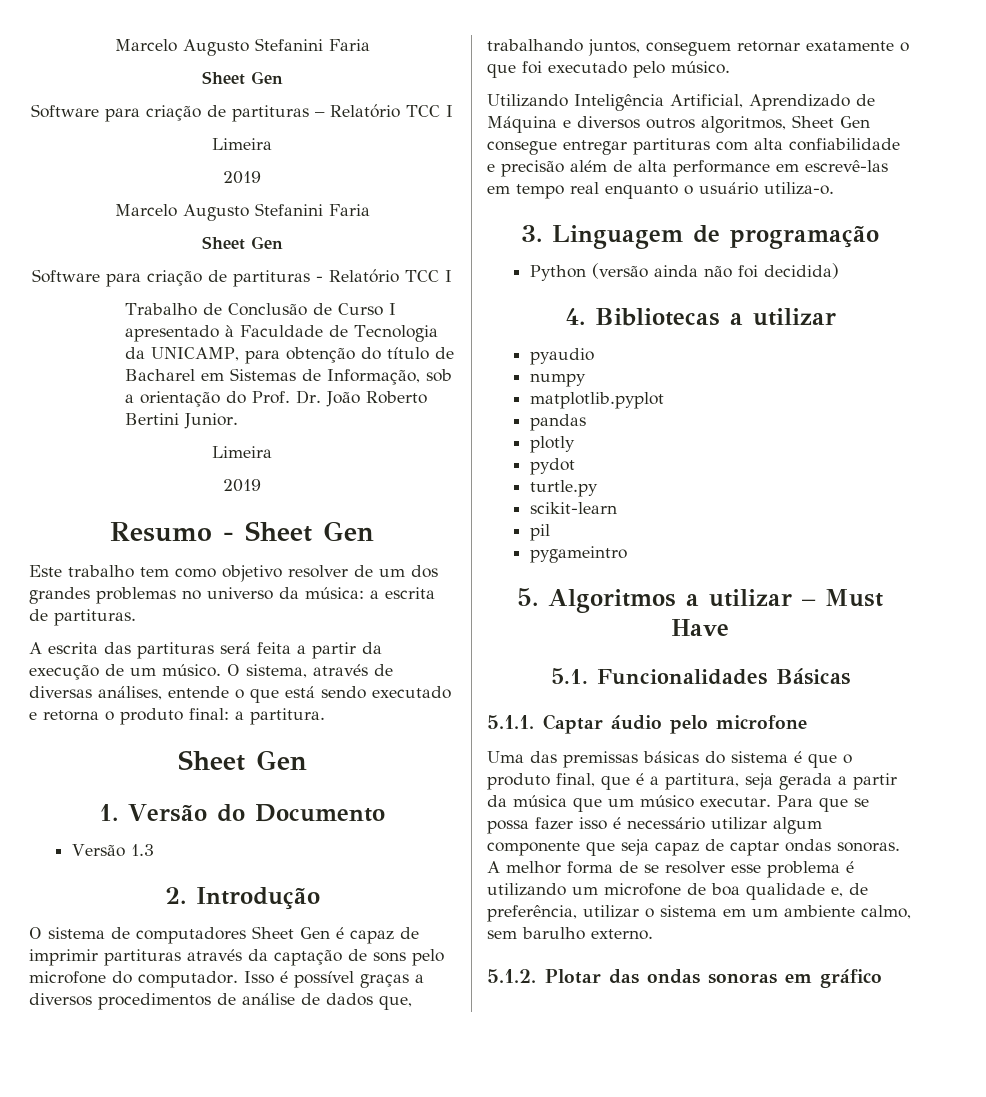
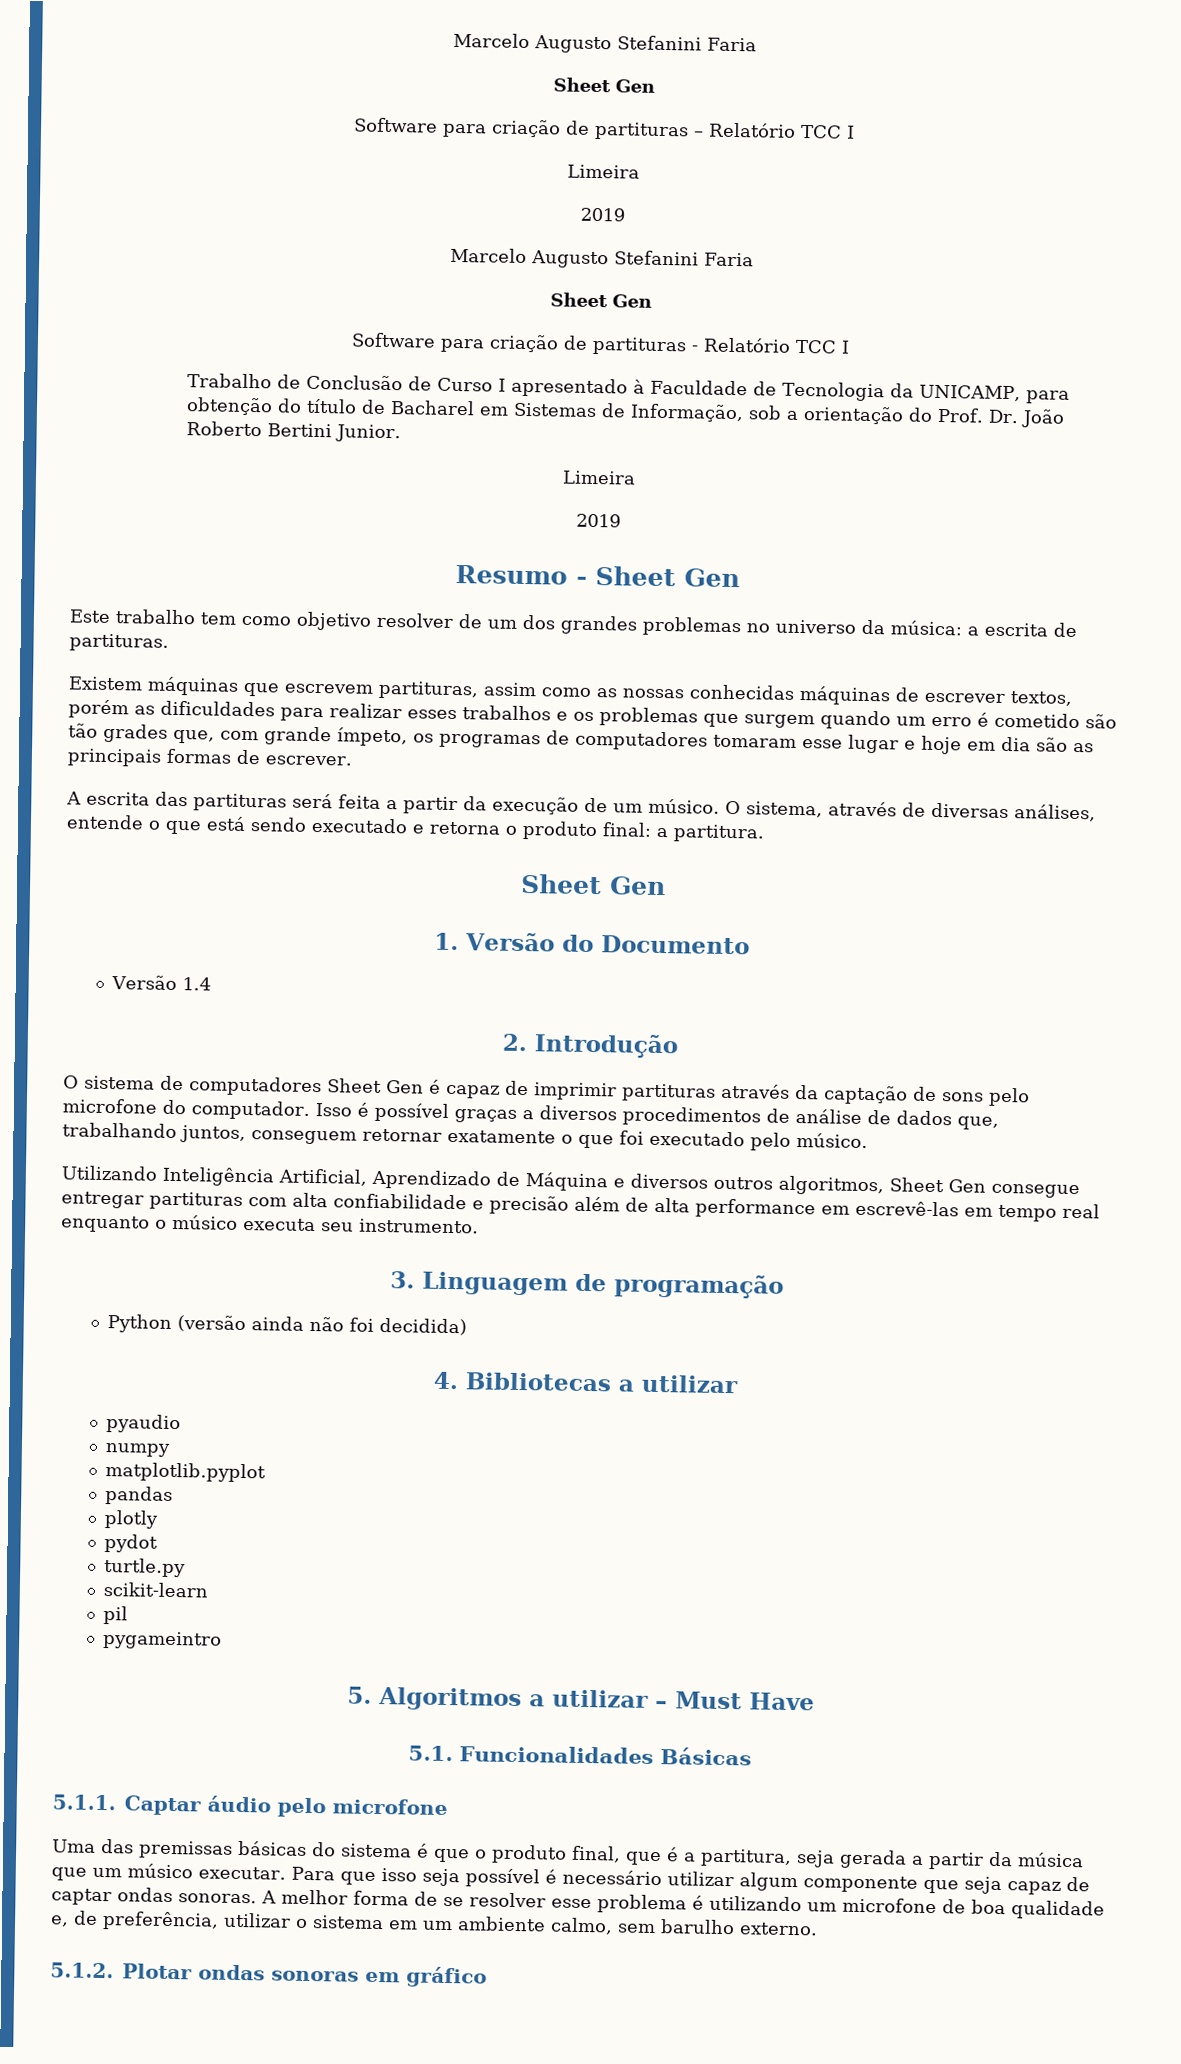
(136, 617) none -> [68,676,1072,706] [68,699,1117,730] [68,723,1094,755] [67,748,352,767] // Existem máquinas que escrevem partituras, assim como as nossas conhecidas máquinas de escrever textos, porém as dificuldades para realizar esses trabalhos e os problemas que surgem quando um erro é cometido são tão grades que, com grande ímpeto, os programas de computadores tomaram esse lugar e hoje em dia são as principais formas de escrever.
[131,844,155,856] 1.3 -> [182,977,212,991] 1.4
[699,182,834,195] usuário utiliza-o. -> [172,1214,479,1234] músico executa seu instrumento.
[853,798,869,807] [487,817,607,834] se possa fazer isso -> [380,1868,540,1888] isso seja possível
[608,969,639,984] das -> (192, 1971) none

